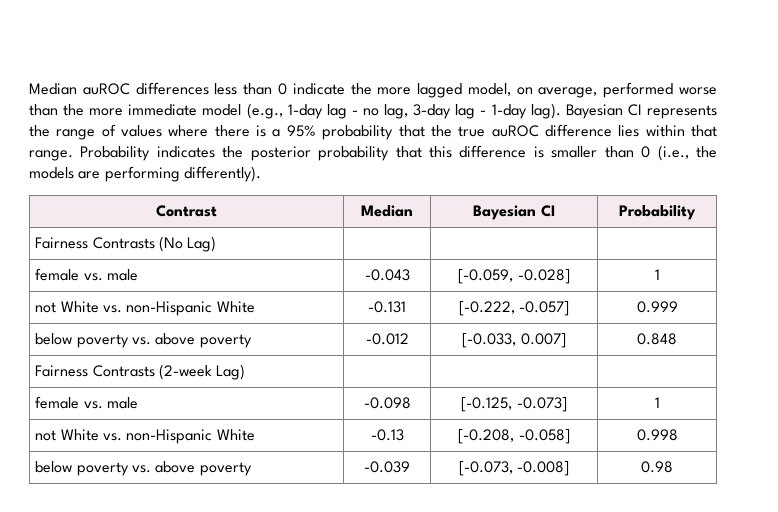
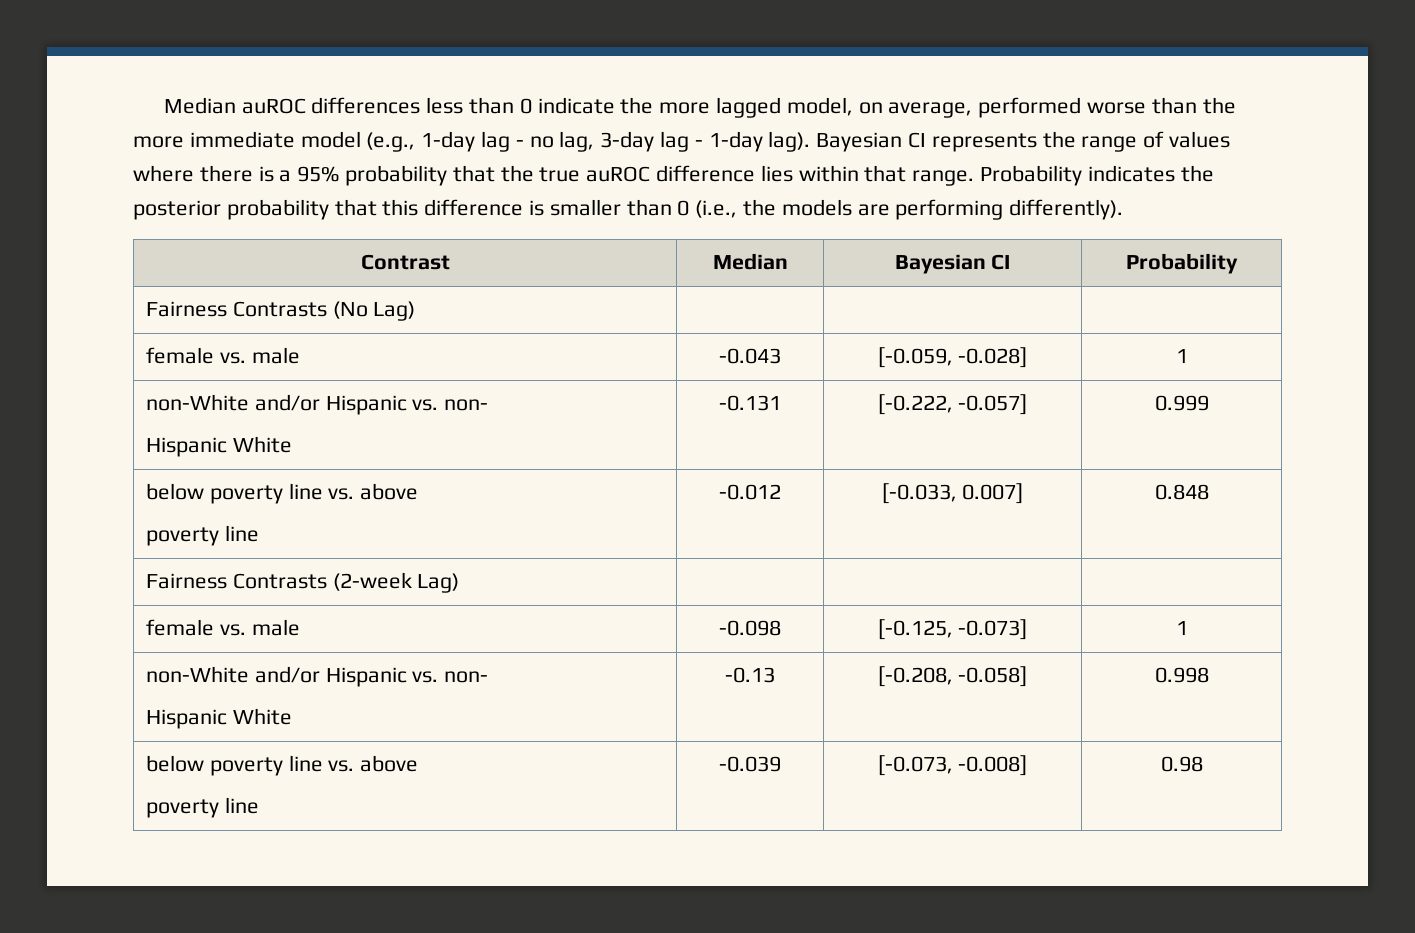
[35,301,213,316] not White vs. non-Hispanic -> [145,394,489,415] [145,437,227,457] non-White and/or Hispanic vs. non- // Hispanic
[132,333,252,348] vs. above poverty -> [288,483,419,500] [145,525,259,546] line vs. above // poverty line
[35,429,213,444] not White vs. non-Hispanic -> [145,666,489,687] [145,709,227,729] non-White and/or Hispanic vs. non- // Hispanic
[132,461,252,476] vs. above poverty -> [288,755,419,772] [145,797,259,818] line vs. above // poverty line

